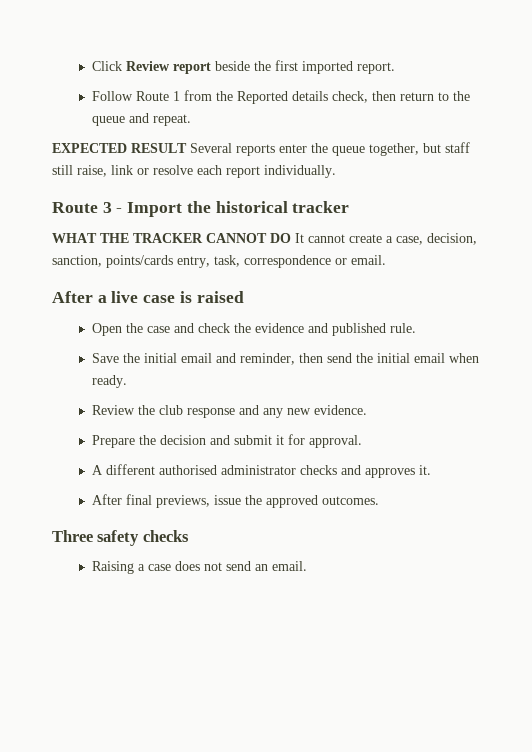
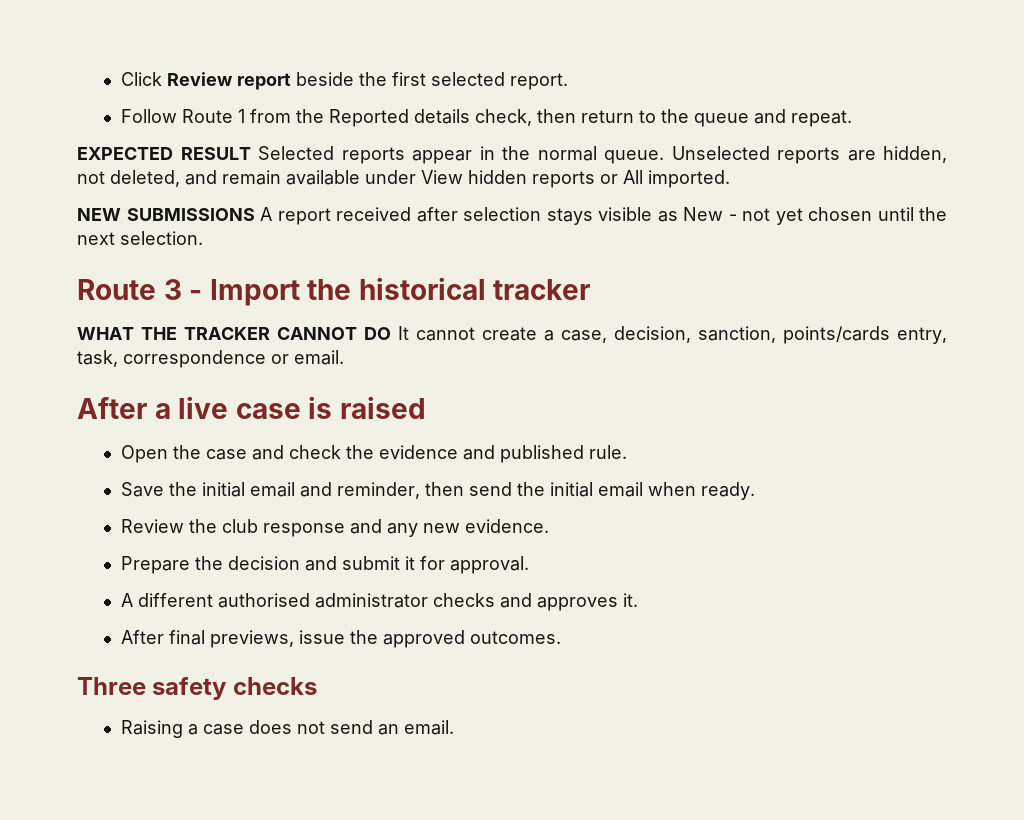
[301,61,353,74] imported -> [430,72,505,86] selected
[190,142,470,156] [52,165,336,178] Several reports enter the queue together, but staff still raise, link or resolve each report individually. -> [258,146,947,164] [77,170,730,188] [77,207,947,225] [77,231,203,245] Selected reports appear in the normal queue. Unselected reports are hidden, not deleted, and remain available under View hidden reports or All imported. // NEW SUBMISSIONS A report received after selection stays visible as New - not yet chosen until the next selection.

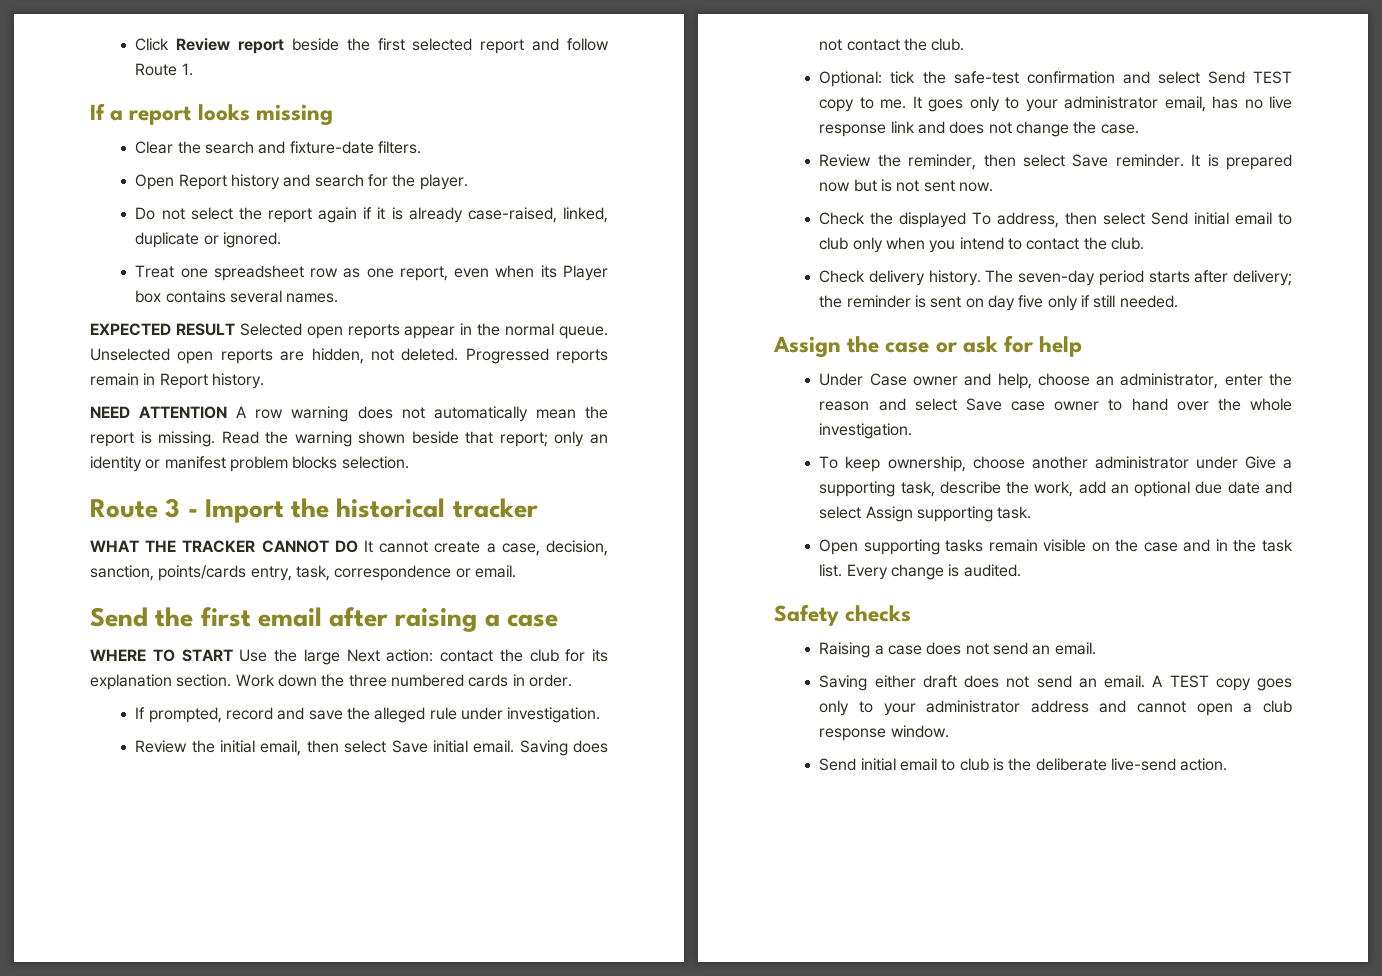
[509,73,568,90] [120,109,852,127] report. // Follow Route 1 from the Reported details check, then return to the queue and repeat. -> [480,38,609,54] [135,63,193,76] [90,103,333,126] [135,141,421,154] [135,174,468,190] [135,207,609,223] [135,232,281,248] [135,265,608,281] [135,290,339,303] report and follow Route 1. // If a report looks missing // Clear the search and fixture-date filters. // Open Report history and search for the player. // Do not select the report again if it is already case-raised, linked, duplicate or ignored. // Treat one spreadsheet row as one report, even when its Player box contains several names.
(334, 153) none -> [306,326,343,339] open
(770, 153) none -> [177,351,214,364] open
[110,170,730,188] [77,207,947,225] [77,232,115,245] deleted, and remain available under View hidden reports or All imported. // NEW SUBMISSIONS A report received after selection stays visible as New - not yet chosen until the next -> [401,348,608,364] [90,373,264,389] [90,406,608,422] [90,431,609,447] [90,456,338,472] deleted. Progressed reports remain in Report history. // NEED ATTENTION A row warning does not automatically mean the report is missing. Read the warning shown beside that report; only an identity or manifest problem blocks
[77,396,426,419] [120,445,627,463] [120,482,755,500] [120,519,549,537] [120,556,529,574] [120,593,638,611] [120,630,561,648] [77,677,228,700] After a live case is raised // Open the case and check the evidence and published rule. // Save the initial email and reminder, then send the initial email when ready. // Review the club response and any new evidence. // Prepare the decision and submit it for approval. // A different authorised administrator checks and approves it. // After final previews, issue the approved outcomes. // Three safety -> [90,607,559,632] [90,649,608,665] [90,674,572,690] [135,707,601,723] [135,740,608,756] [819,38,965,51] [819,71,1292,87] [819,96,1292,112] [819,121,1139,137] [819,154,1292,170] [819,179,993,192] [819,212,1292,228] [819,237,1144,253] [819,270,1292,286] [819,295,1178,311] [773,335,1083,358] [819,373,1292,389] [819,398,1292,411] [819,423,913,439] [819,456,1292,472] [819,481,1292,497] [819,506,1032,522] [819,539,1293,555] [819,564,1021,580] [774,604,839,626] Send the first email after raising a case // WHERE TO START Use the large Next action: contact the club for its explanation section. Work down the three numbered cards in order. // If prompted, record and save the alleged rule under investigation. // Review the initial email, then select Save initial email. Saving does not contact the club. // Optional: tick the safe-test confirmation and select Send TEST copy to me. It goes only to your administrator email, has no live response link and does not change the case. // Review the reminder, then select Save reminder. It is prepared now but is not sent now. // Check the displayed To address, then select Send initial email to club only when you intend to contact the club. // Check delivery history. The seven-day period starts after delivery; the reminder is sent on day five only if still needed. // Assign the case or ask for help // Under Case owner and help, choose an administrator, enter the reason and select Save case owner to hand over the whole investigation. // To keep ownership, choose another administrator under Give a supporting task, describe the work, add an optional due date and select Assign supporting task. // Open supporting tasks remain visible on the case and in the task list. Every change is audited. // Safety
(454, 727) none -> [819,675,1292,691] [819,700,1292,716] [819,725,949,741] [819,758,1228,771] // Saving either draft does not send an email. A TEST copy goes only to your administrator address and cannot open a club response window. // Send initial email to club is the deliberate live-send action.

